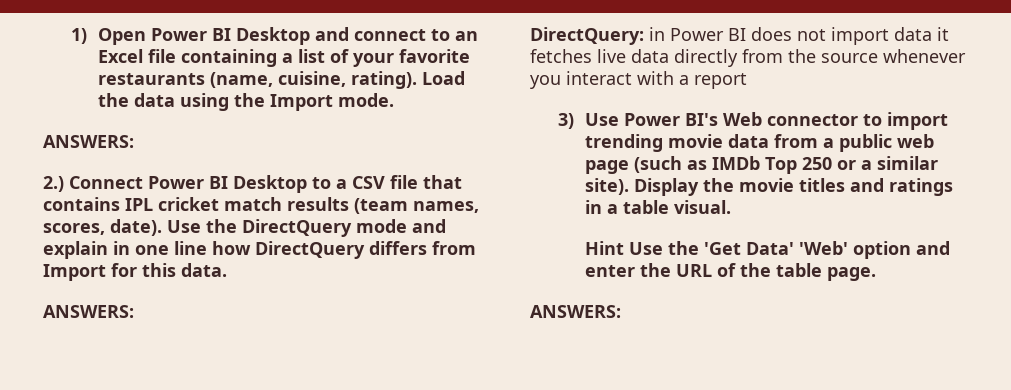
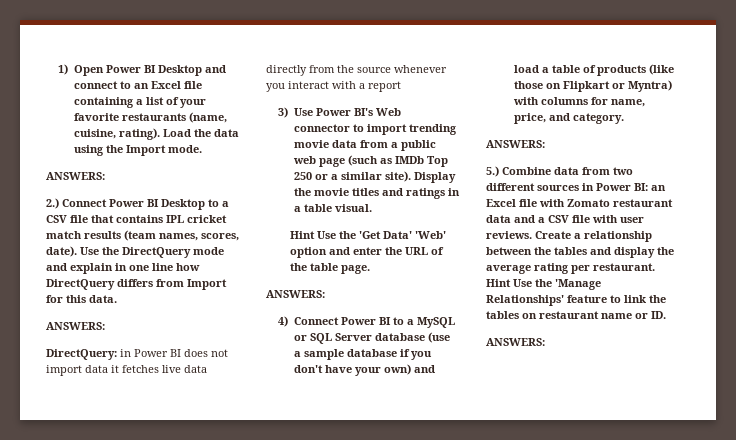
(621, 311) none -> [278,316,455,328] [293,332,450,344] [293,349,432,360] [293,364,435,376] [513,64,674,76] [513,80,672,92] [512,97,645,107] [513,113,624,124] [486,140,545,148] [486,166,633,177] [486,183,666,191] [486,199,673,207] [486,215,644,223] [486,231,652,242] [486,247,674,258] [486,263,655,274] [486,279,601,290] [486,295,666,306] [486,311,666,319] [486,338,545,346] // 4) Connect Power BI to a MySQL or SQL Server database (use a sample database if you don't have your own) and load a table of products (like those on Flipkart or Myntra) with columns for name, price, and category. // ANSWERS: // 5.) Combine data from two different sources in Power BI: an Excel file with Zomato restaurant data and a CSV file with user reviews. Create a relationship between the tables and display the average rating per restaurant. Hint Use the 'Manage Relationships' feature to link the tables on restaurant name or ID. // ANSWERS:

